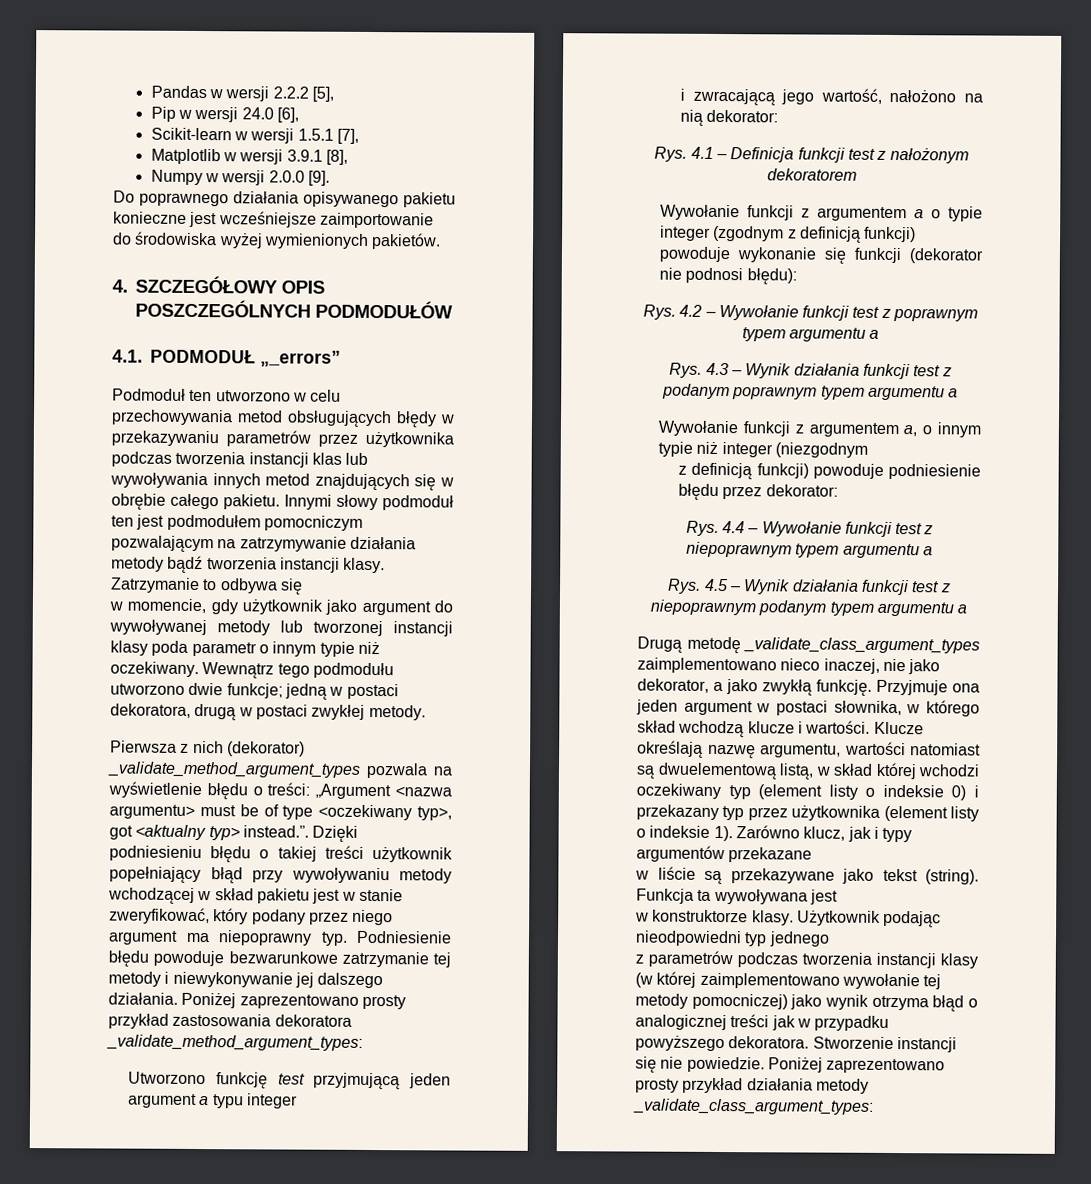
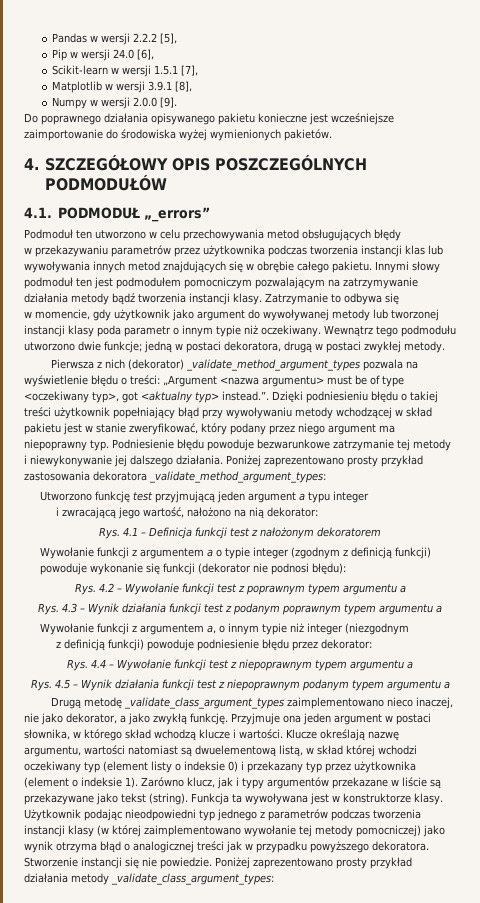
(437, 419) none -> (401, 235) //
[950,806,979,822] listy -> (69, 782) none
(813, 855) // -> (388, 783) none
(838, 897) // -> (329, 799) none
(830, 939) // -> (257, 815) none

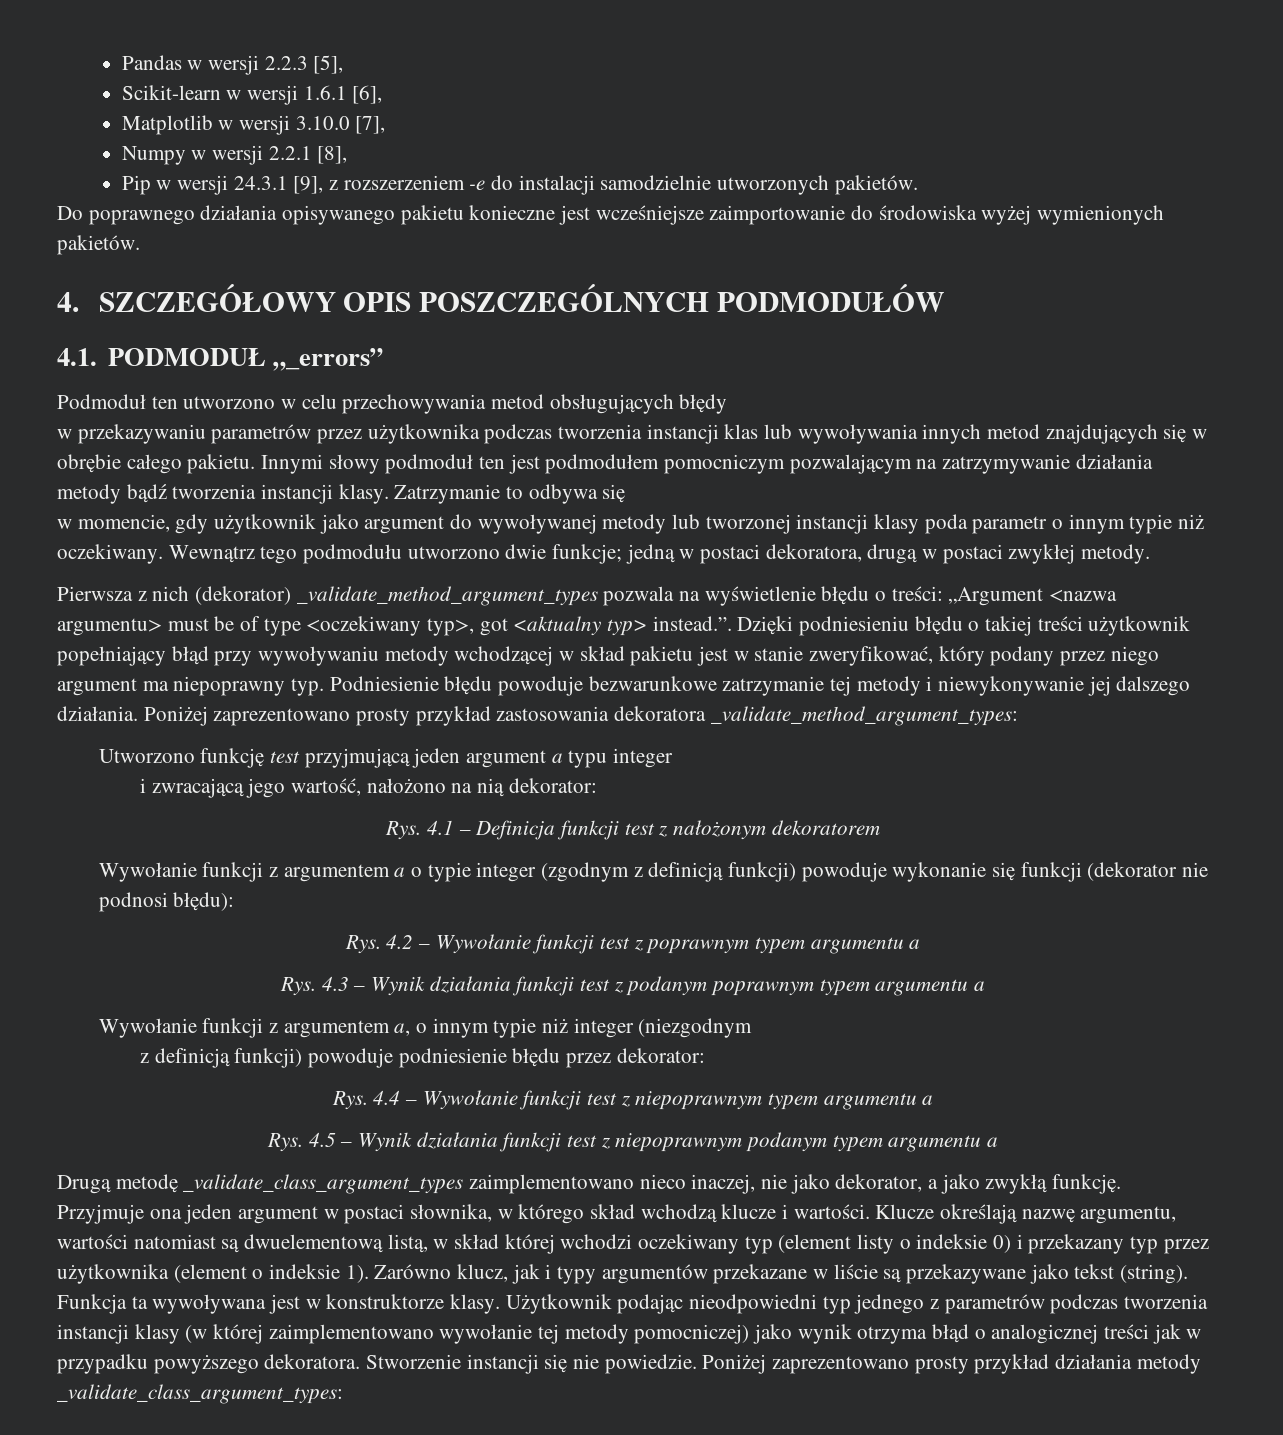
[133,33,158,42] 2.2.2 -> [264,56,308,70] 2.2.3
[52,49,155,61] [52,65,199,77] [52,81,193,93] [52,97,178,109] Pip w wersji 24.0 [6], // Scikit-learn w wersji 1.5.1 [7], // Matplotlib w wersji 3.9.1 [8], // Numpy w wersji 2.0.0 [9]. -> [121,85,383,105] [121,115,386,135] [121,145,348,165] [121,175,918,195] Scikit-learn w wersji 1.6.1 [6], // Matplotlib w wersji 3.10.0 [7], // Numpy w wersji 2.2.1 [8], // Pip w wersji 24.3.1 [9], z rozszerzeniem -e do instalacji samodzielnie utworzonych pakietów.

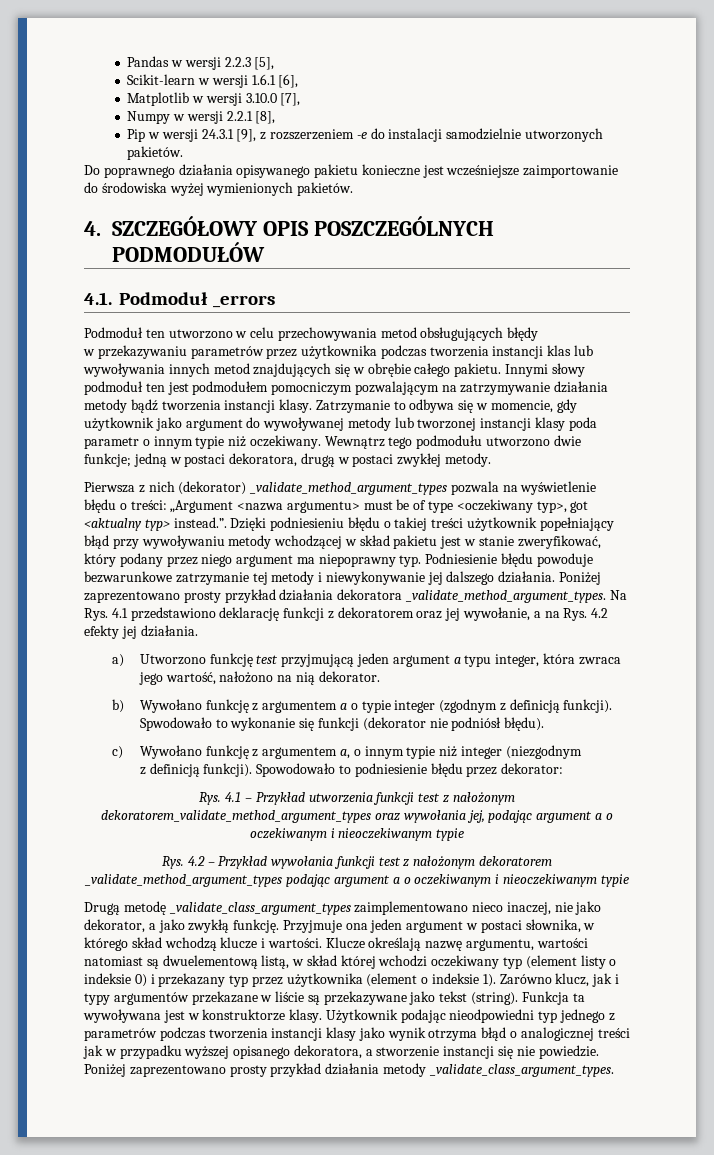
[107,348,383,371] PODMODUŁ „_errors” -> [119,292,276,308] Podmoduł _errors
(626, 493) // -> (474, 406) none
[496,706,1018,726] zastosowania dekoratora _validate_method_argument_types: // -> [279,589,627,603] [84,607,609,621] [84,625,198,639] [111,654,124,667] działania dekoratora _validate_method_argument_types. Na Rys. 4.1 przedstawiono deklarację funkcji z dekoratorem oraz jej wywołanie, a na Rys. 4.2 efekty jej działania. // a)
[612,748,673,768] [139,778,244,798] integer // i zwracającą -> [495,653,621,667] integer, która zwraca
[508,778,597,793] [385,820,880,840] [98,862,264,882] dekorator: // Rys. 4.1 – Definicja funkcji test z nałożonym dekoratorem // Wywołanie funkcji -> [318,671,380,682] [111,699,249,713] dekorator. // b) Wywołano funkcję
[727,862,887,882] funkcji) powoduje -> [563,699,613,713] [139,717,228,731] funkcji). Spwodowało to
[98,892,235,912] [344,934,921,954] [279,976,986,996] [98,1018,264,1038] podnosi błędu): // Rys. 4.2 – Wywołanie funkcji test z poprawnym typem argumentu a // Rys. 4.3 – Wynik działania funkcji test z podanym poprawnym typem argumentu a // Wywołanie funkcji -> [451,717,545,731] [111,745,249,759] podniósł błędu). // c) Wywołano funkcję
[234,1048,394,1068] funkcji) powoduje -> [203,763,351,777] funkcji). Spowodowało to
[373,1090,934,1110] [266,1132,999,1152] 4.4 – Wywołanie funkcji test z niepoprawnym typem argumentu a // Rys. 4.5 – Wynik działania funkcji test z niepoprawnym podanym typem argumentu a -> [225,792,515,805] [101,810,613,823] [249,828,465,841] [161,856,553,869] [84,874,629,887] 4.1 – Przykład utworzenia funkcji test z nałożonym dekoratorem_validate_method_argument_types oraz wywołania jej, podając argument a o oczekiwanym i nieoczekiwanym typie // Rys. 4.2 – Przykład wywołania funkcji test z nałożonym dekoratorem _validate_method_argument_types podając argument a o oczekiwanym i nieoczekiwanym typie
[185,1324,750,1344] (w której zaimplementowano wywołanie tej metody pomocniczej) -> (357, 1034) none
[153,1354,462,1374] powyższego dekoratora. Stworzenie -> [184,1045,440,1059] wyższej opisanego dekoratora, a stworzenie
[57,1384,343,1404] _validate_class_argument_types: -> [428,1064,614,1077] _validate_class_argument_types.

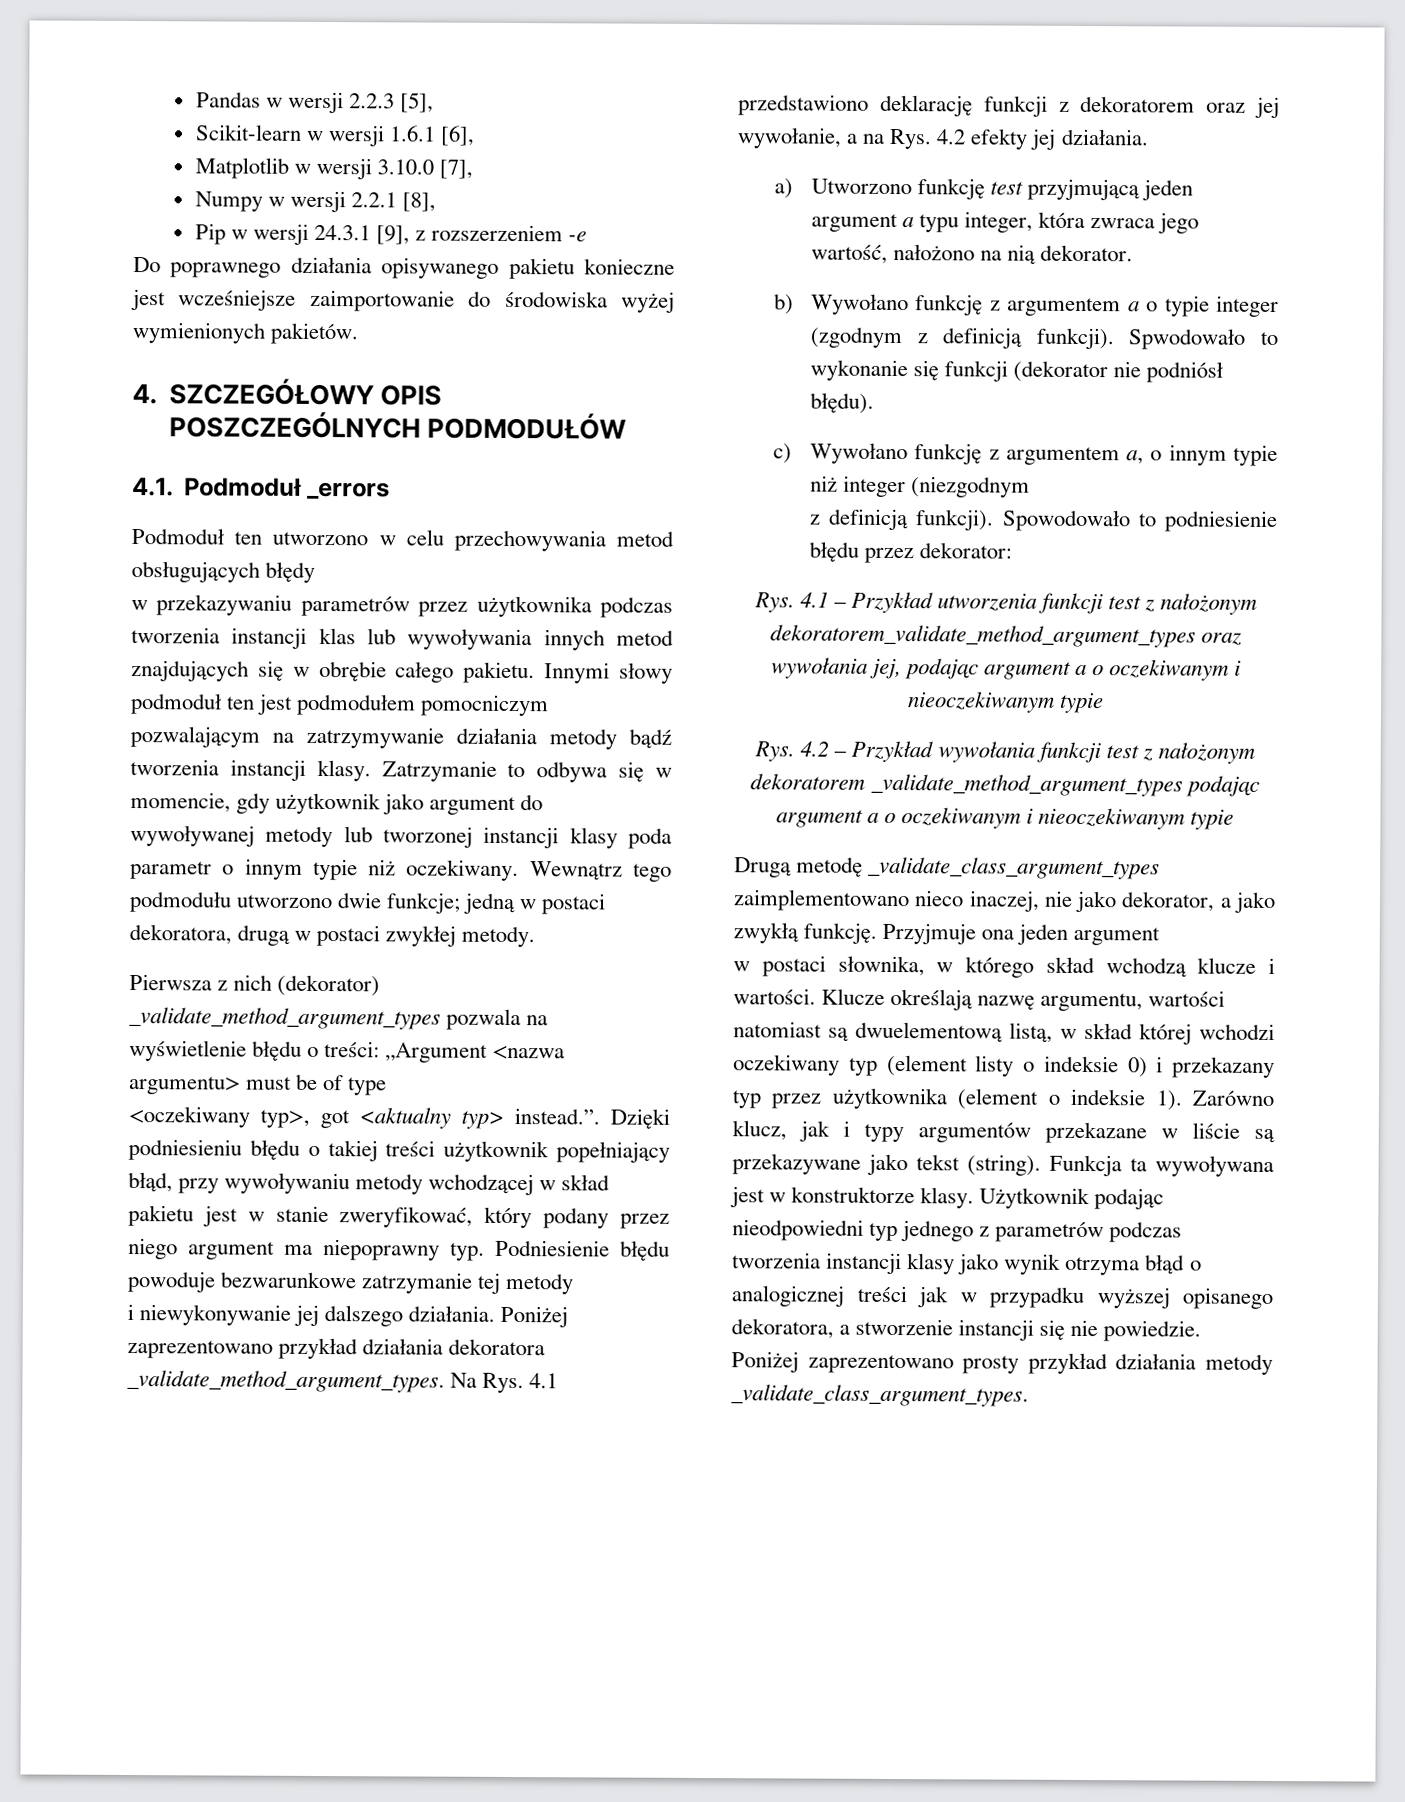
[370,128,603,142] [127,146,184,160] do instalacji samodzielnie utworzonych pakietów. -> (588, 236) none
(454, 507) none -> (388, 1086) //
[84,535,109,549] błąd -> [128,1171,173,1193] błąd,
(315, 578) none -> (575, 1283) //
[183,591,221,603] prosty -> (273, 1349) none
(464, 927) none -> (1161, 936) //

